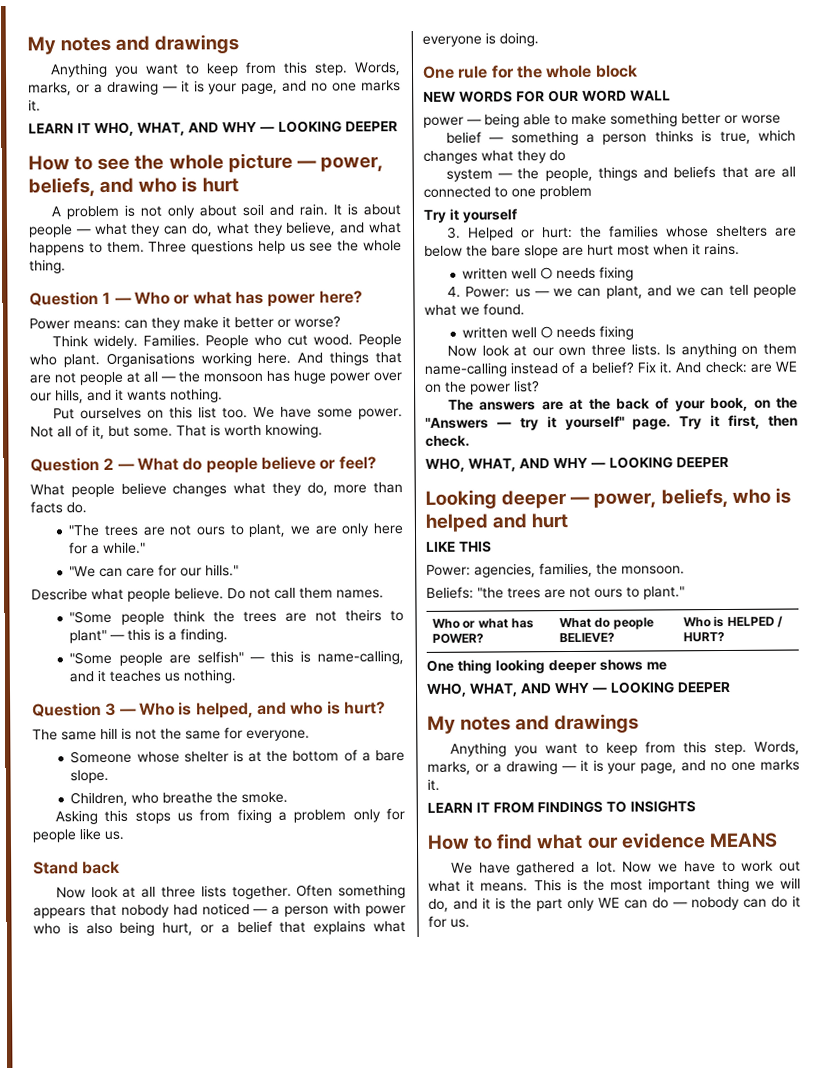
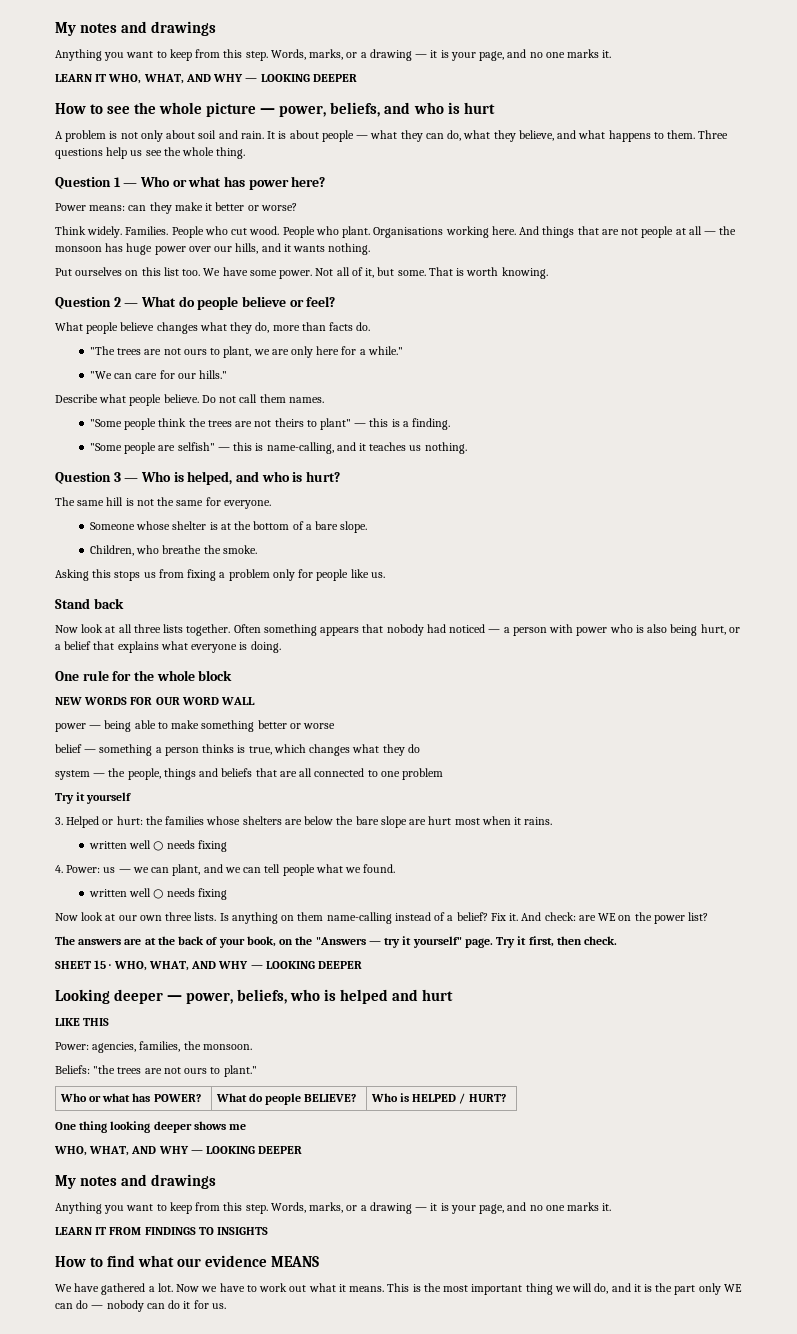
(470, 441) none -> [55,960,112,969] SHEET 15 ·

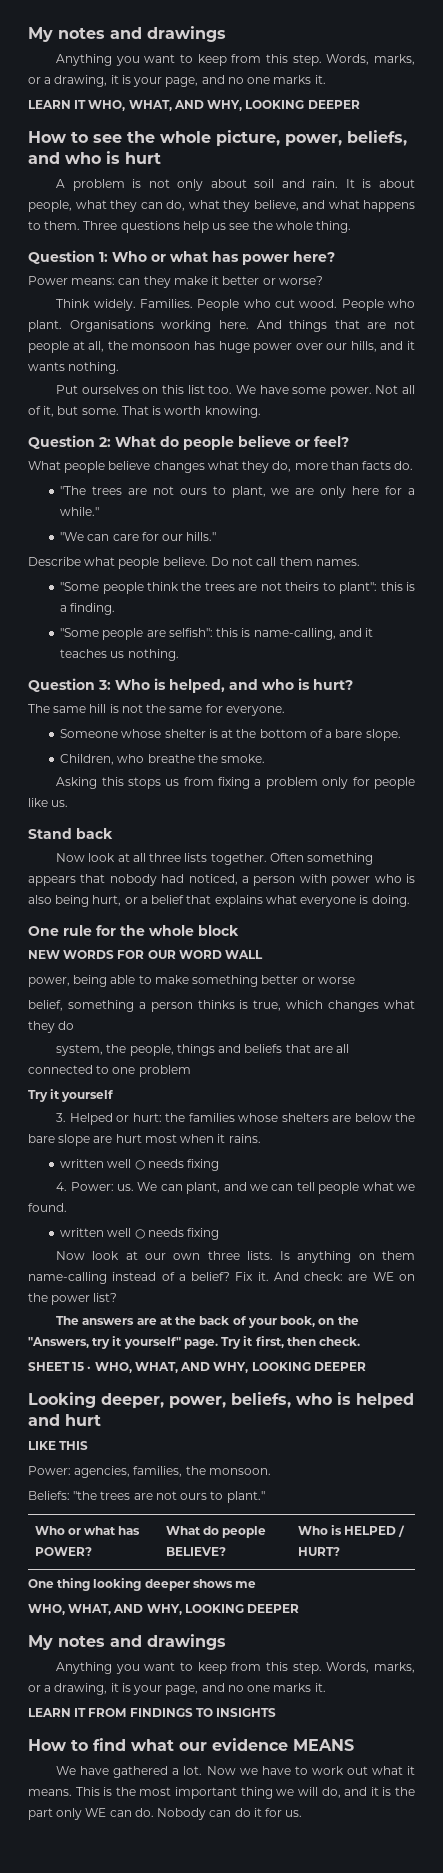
[369,49,428,61] drawing — -> [54,75,108,87] drawing,
[213,74,258,82] WHY — -> [207,100,243,111] WHY,
[206,102,276,117] picture — -> [216,130,280,146] picture,
[321,130,369,142] people — -> [28,200,72,212] people,
[113,177,138,187] 1 — -> [99,252,108,262] 1:
[688,226,717,235] all — -> [88,341,105,352] all,
[113,297,139,307] 2 — -> [99,437,111,447] 2:
[320,418,367,430] plant" — -> [339,582,378,594] plant":
[177,442,230,451] selfish" — -> [168,628,213,637] selfish":
[113,472,139,482] 3 — -> [98,680,111,690] 3:
[449,624,501,633] noticed — -> [188,874,238,885] noticed,
[55,723,102,732] power — -> [28,977,70,987] power,
[55,744,97,753] belief — -> [28,1000,63,1011] belief,
[55,770,106,780] system — -> [56,1044,104,1056] system,
[103,867,149,873] us — we -> [116,1182,158,1191] us. We
[315,937,381,945] "Answers — -> [28,1337,89,1348] "Answers,
[218,961,263,969] WHY — -> [213,1362,249,1373] WHY,
[114,989,183,1004] deeper — -> [101,1393,164,1408] deeper,
[158,1146,203,1154] WHY — -> [146,1604,182,1615] WHY,
[369,1202,428,1214] drawing — -> [54,1683,108,1695] drawing,
[76,1300,144,1312] do — nobody -> [134,1808,207,1820] do. Nobody

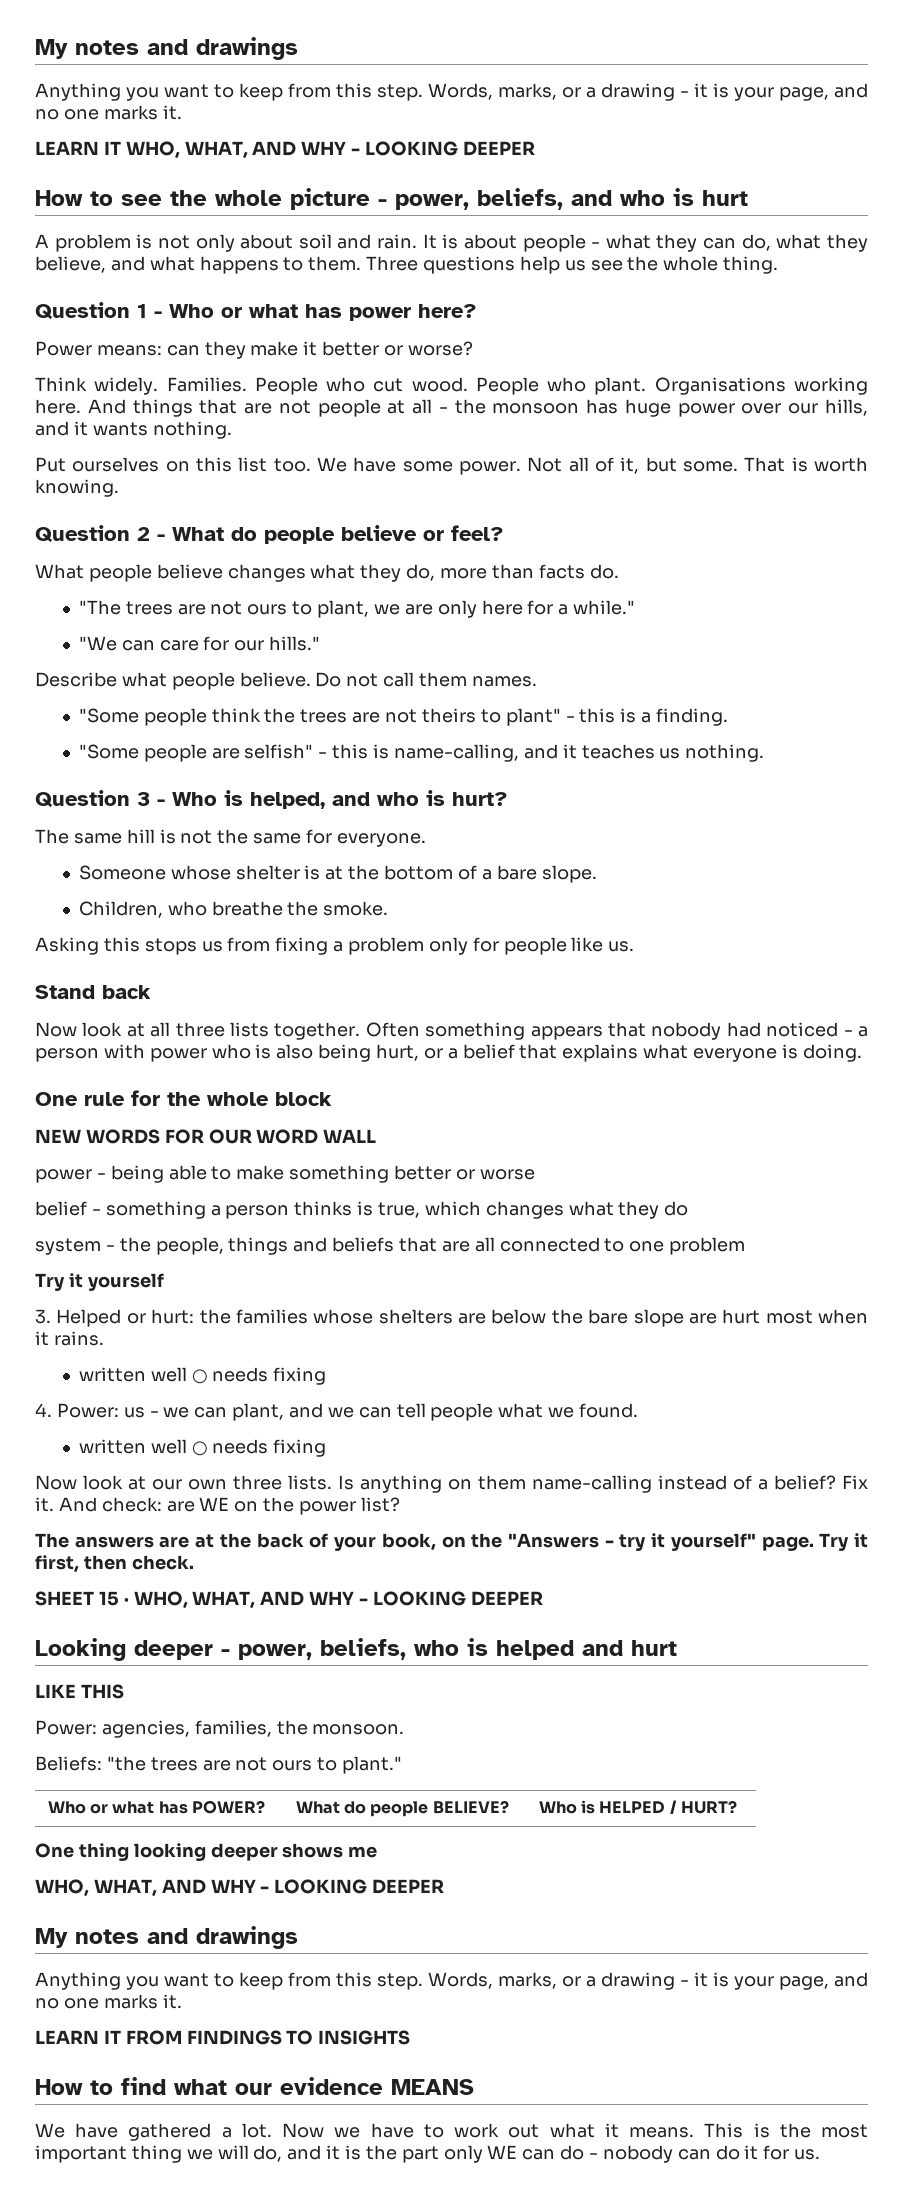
[54,75,108,87] drawing, -> [601,83,689,101] drawing -
[207,100,243,111] WHY, -> [301,141,361,155] WHY -
[216,130,280,146] picture, -> [290,188,387,210] picture -
[28,200,72,212] people, -> [522,234,601,252] people -
[99,252,108,262] 1: -> [137,304,162,318] 1 -
[88,341,105,352] all, -> [412,399,448,414] all -
[99,437,111,447] 2: -> [137,527,165,541] 2 -
[339,582,378,594] plant": -> [505,708,575,726] plant" -
[168,628,213,637] selfish": -> [244,744,328,759] selfish" -
[98,680,111,690] 3: -> [137,792,165,806] 3 -
[188,874,238,885] noticed, -> [766,1022,853,1037] noticed -
[28,977,70,987] power, -> [35,1169,106,1183] power -
[28,1000,63,1011] belief, -> [35,1201,101,1216] belief -
[56,1044,104,1056] system, -> [35,1238,115,1255] system -
[116,1182,158,1191] us. We -> [123,1407,190,1418] us - we
[28,1337,89,1348] "Answers, -> [507,1533,614,1548] "Answers -
[213,1362,249,1373] WHY, -> [309,1591,369,1605] WHY -
[101,1393,164,1408] deeper, -> [134,1640,230,1660] deeper -
[146,1604,182,1615] WHY, -> [210,1879,270,1893] WHY -
[54,1683,108,1695] drawing, -> [601,1972,689,1990] drawing -
[134,1808,207,1820] do. Nobody -> [560,2145,673,2163] do - nobody

